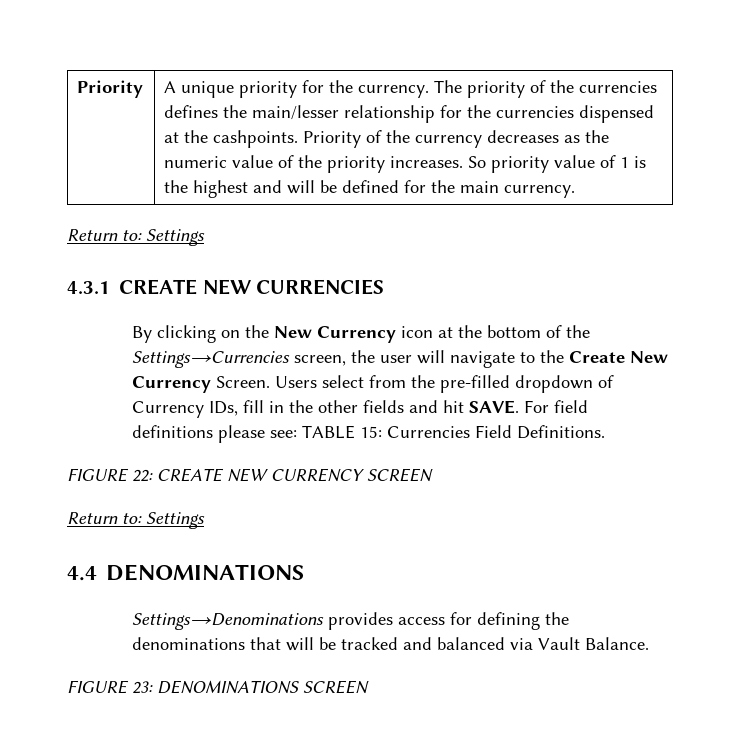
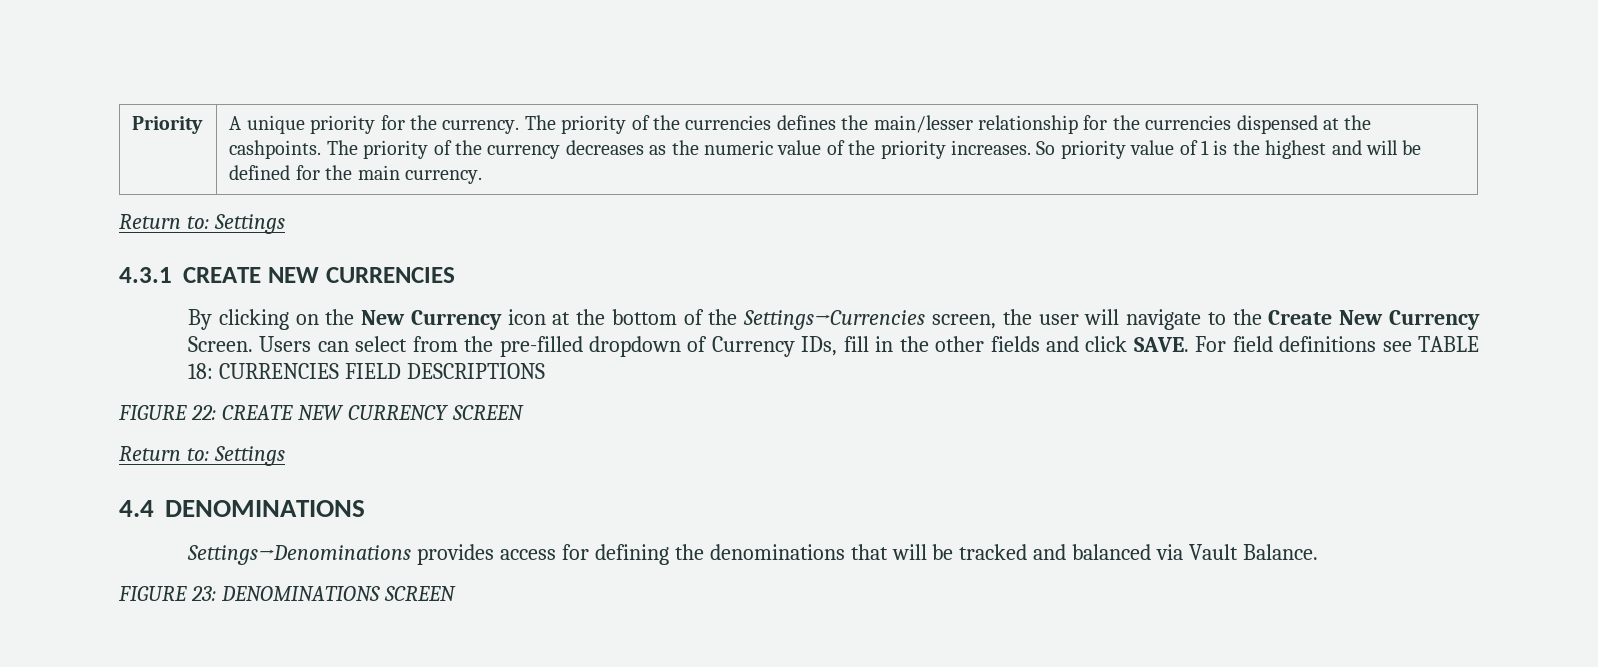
[303,131,362,148] Priority -> [326,140,429,159] The priority
(317, 382) none -> [317,341,349,352] can
[442,400,464,413] hit -> [1085,336,1128,352] click
[217,425,605,443] please see: TABLE 15: Currencies Field Definitions. -> [1382,336,1480,352] [187,363,545,379] see TABLE 18: CURRENCIES FIELD DESCRIPTIONS

